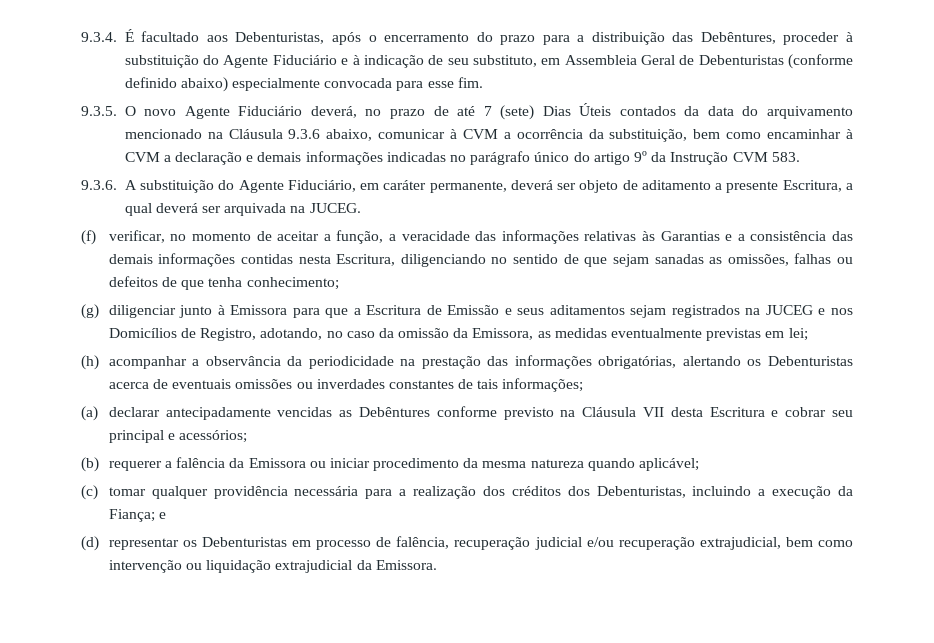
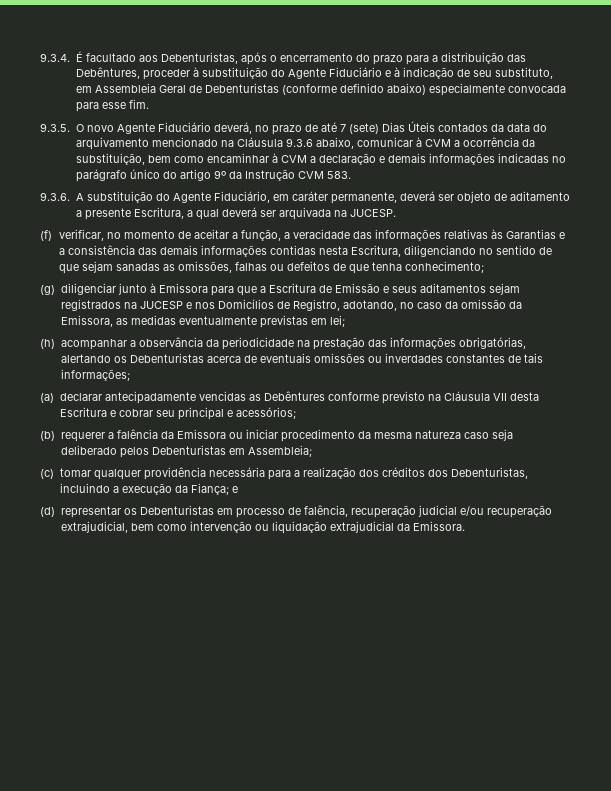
[309,203,361,213] JUCEG. -> [349,209,396,217] JUCESP.
[765,305,813,315] JUCEG -> [139,301,183,309] JUCESP
[587,458,700,471] quando aplicável; -> [463,429,513,441] [60,445,312,458] caso seja deliberado pelos Debenturistas em Assembleia;

